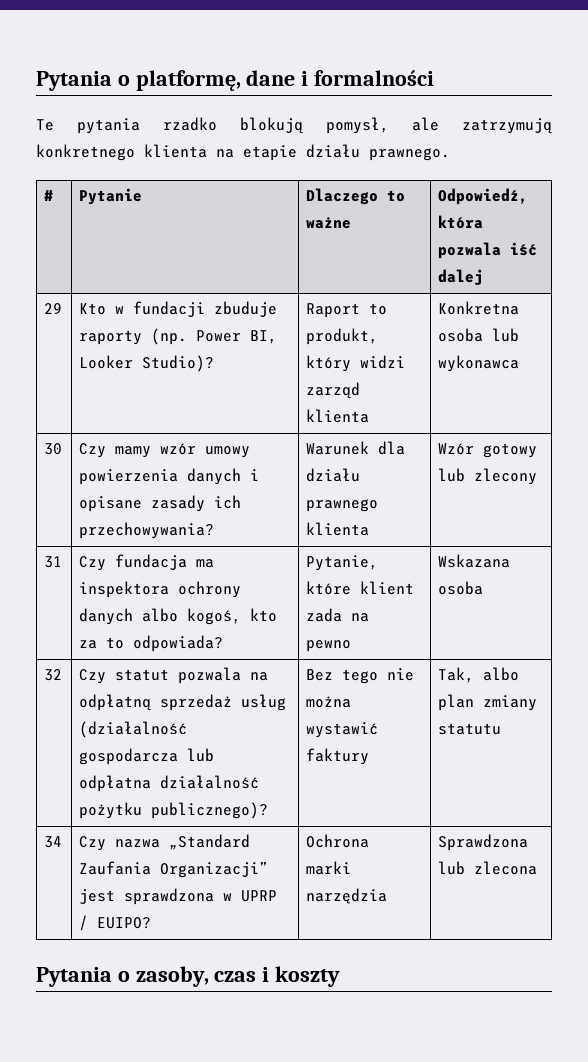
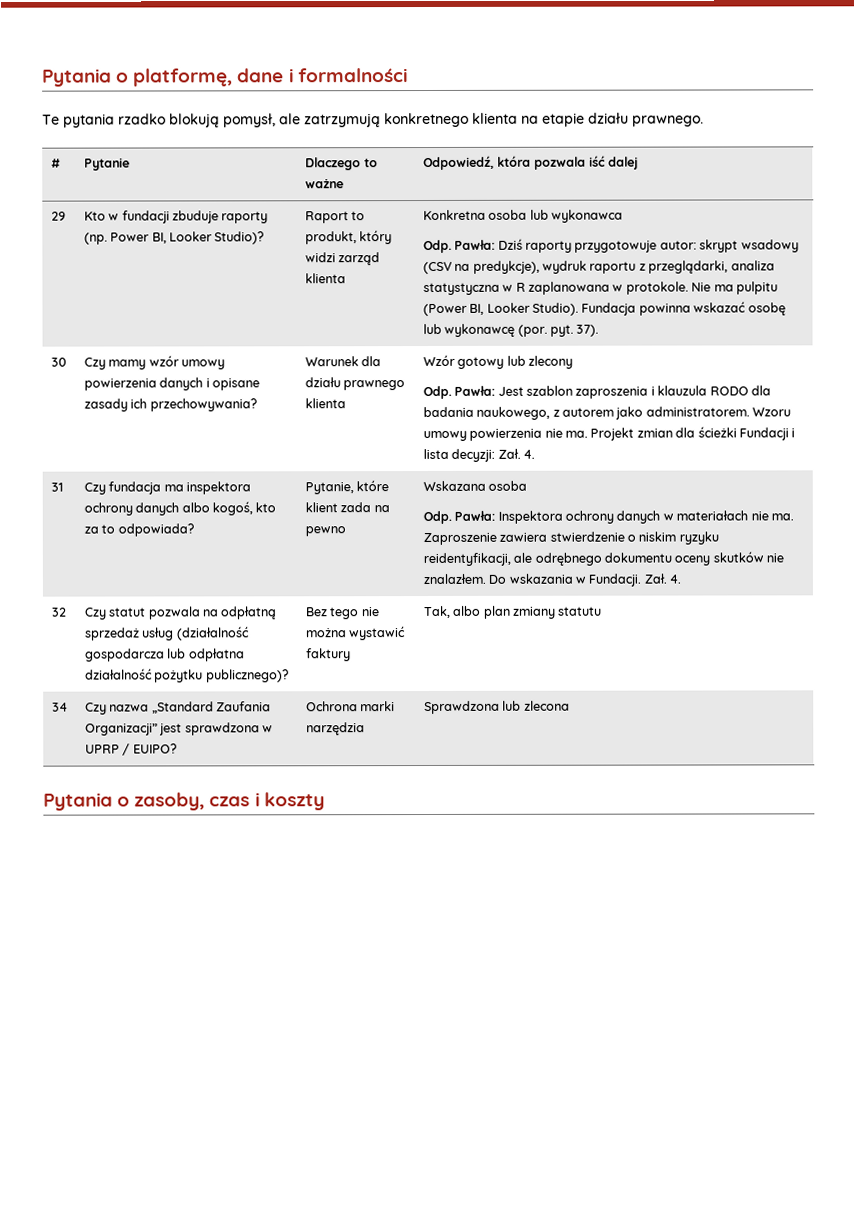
(520, 363) none -> [422,238,799,254] [422,260,775,275] [422,281,778,296] [422,301,786,317] [422,323,600,337] // Odp. Pawła: Dziś raporty przygotowuje autor: skrypt wsadowy (CSV na predykcje), wydruk raportu z przeglądarki, analiza statystyczna w R zaplanowana w protokole. Nie ma pulpitu (Power BI, Looker Studio). Fundacja powinna wskazać osobę lub wykonawcę (por. pyt. 37).
(538, 476) none -> [422,385,771,400] [422,406,792,420] [422,426,796,442] [422,448,536,462] // Odp. Pawła: Jest szablon zaproszenia i klauzula RODO dla badania naukowego, z autorem jako administratorem. Wzoru umowy powierzenia nie ma. Projekt zmian dla ścieżki Fundacji i lista decyzji: Zał. 4.
(484, 588) none -> [422,510,794,525] [422,531,719,546] [422,551,785,567] [422,573,682,587] // Odp. Pawła: Inspektora ochrony danych w materiałach nie ma. Zaproszenie zawiera stwierdzenie o niskim ryzyku reidentyfikacji, ale odrębnego dokumentu oceny skutków nie znalazłem. Do wskazania w Fundacji. Zał. 4.

